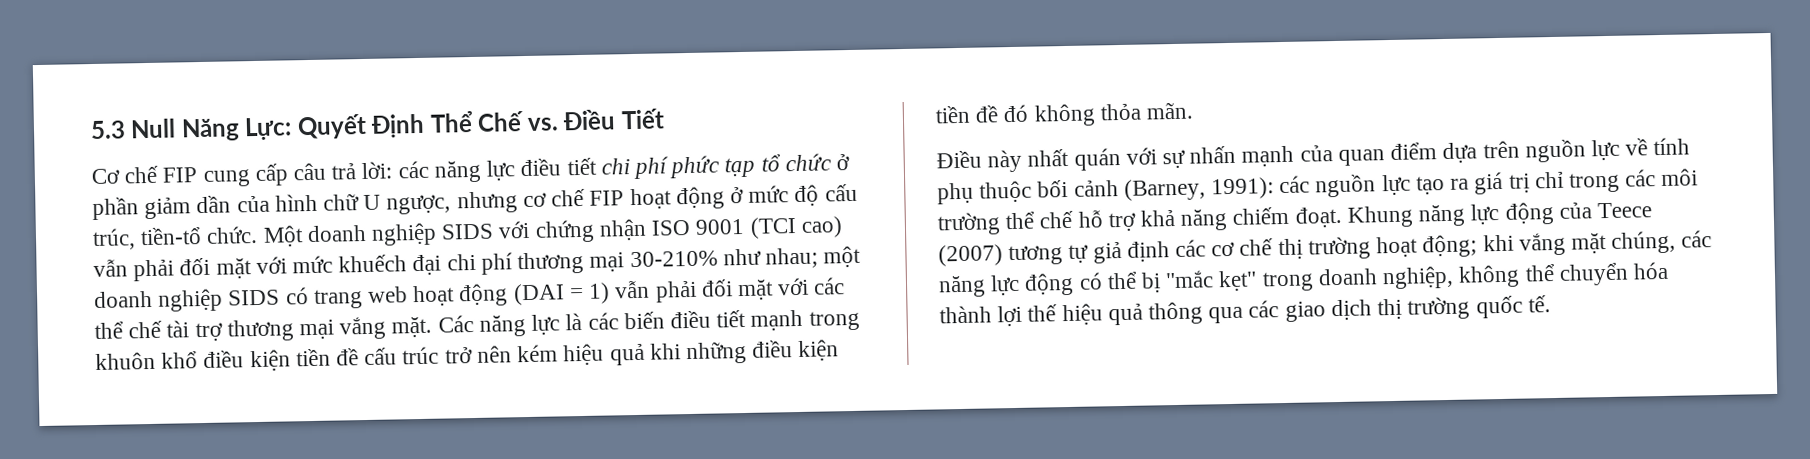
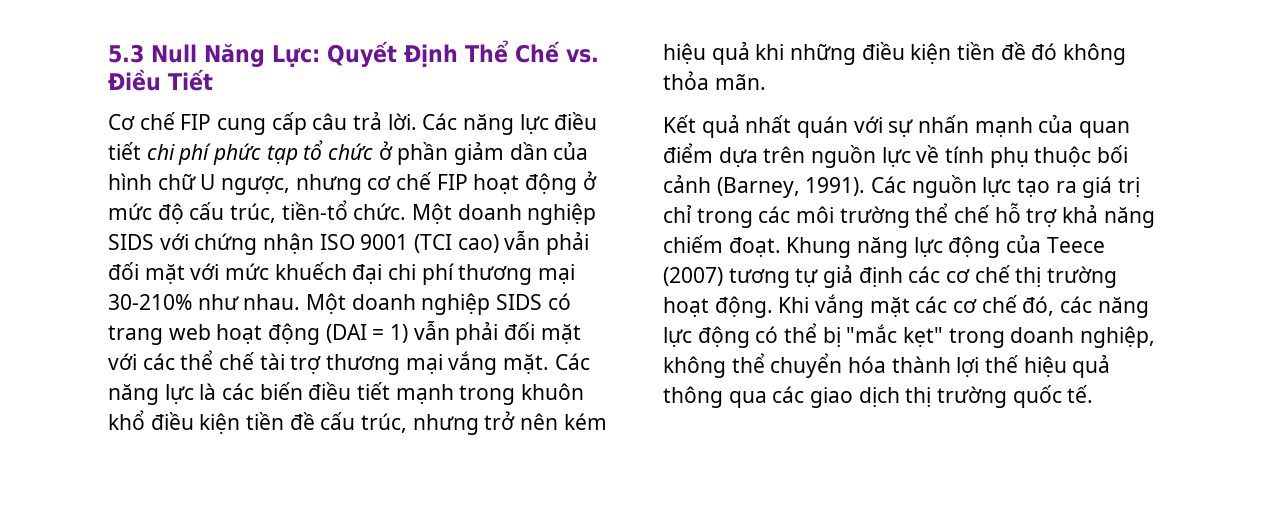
[361,160,429,180] lời: các -> [387,113,458,130] lời. Các
[764,245,862,269] nhau; một -> [243,293,347,314] nhau. Một
[402,346,440,365] trúc -> [361,413,479,435] trúc, nhưng
[936,149,1023,173] Điều này -> [663,115,740,138] Kết quả
[1211,175,1311,200] 1991): các -> [805,176,907,196] 1991). Các
[1422,230,1677,258] động; khi vắng mặt chúng, -> [714,294,1055,318] động. Khi vắng mặt các cơ chế đó,

